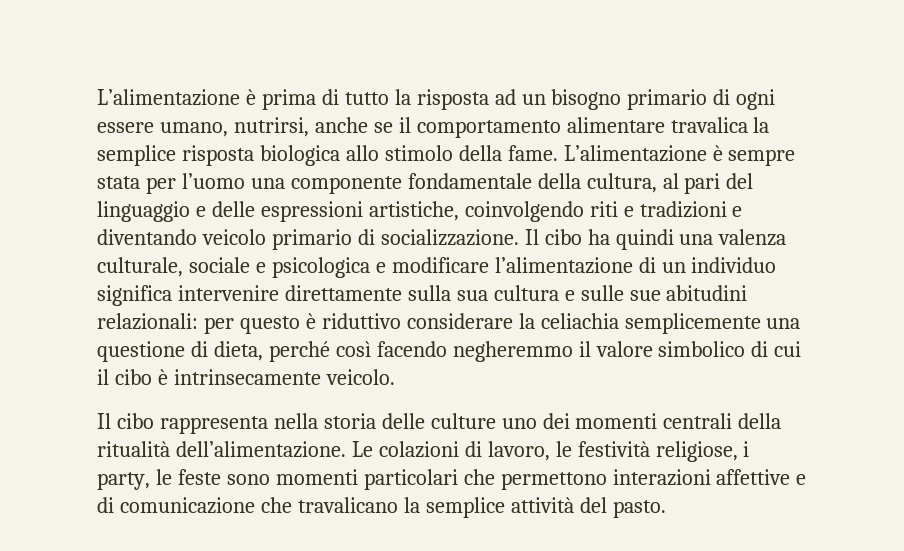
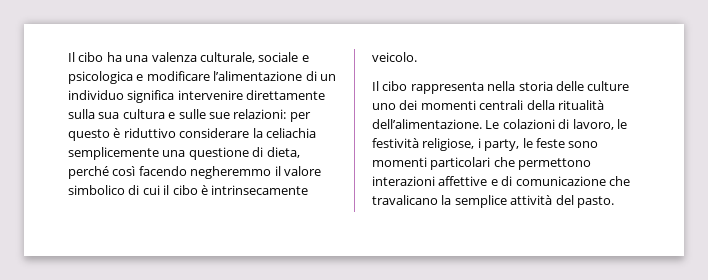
[97,89,776,110] [97,117,770,138] [97,145,796,166] [97,173,754,194] [97,201,743,222] [97,229,519,250] L’alimentazione è prima di tutto la risposta ad un bisogno primario di ogni essere umano, nutrirsi, anche se il comportamento alimentare travalica la semplice risposta biologica allo stimolo della fame. L’alimentazione è sempre stata per l’uomo una componente fondamentale della cultura, al pari del linguaggio e delle espressioni artistiche, coinvolgendo riti e tradizioni e diventando veicolo primario di socializzazione. -> (68, 57) none
[615,229,674,250] quindi -> (122, 57) none
[666,285,748,301] [97,313,198,330] abitudini relazionali: -> [233,109,287,119] relazioni:

